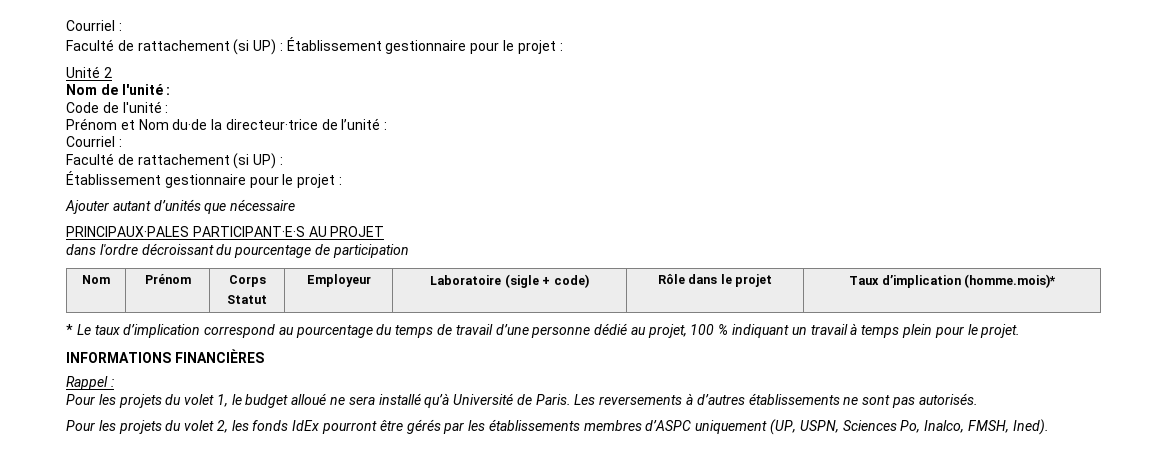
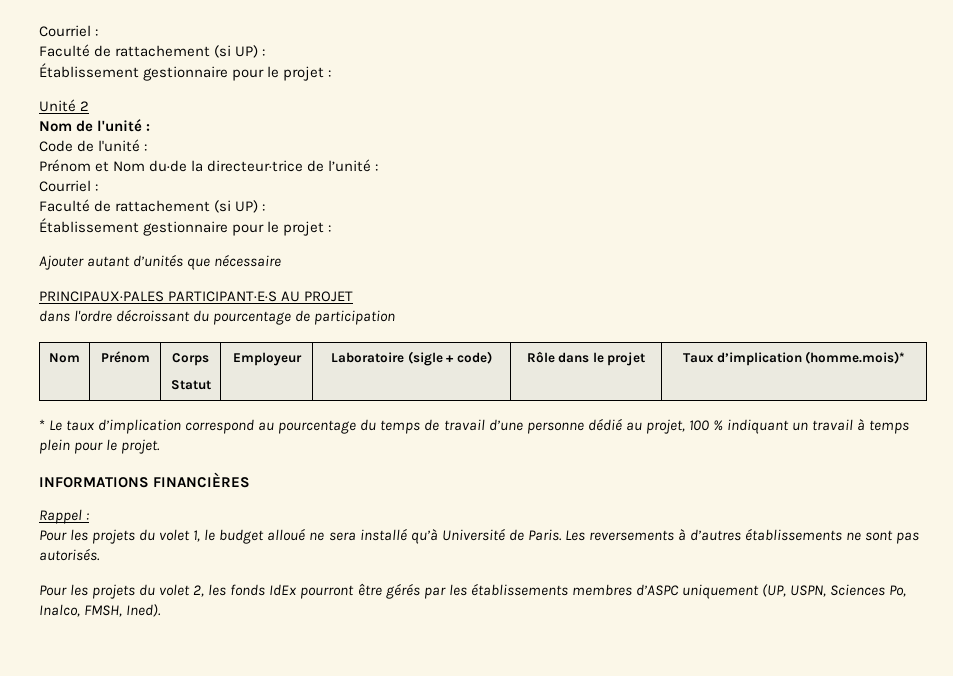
[66,20,122,31] [66,39,283,55] Courriel : // Faculté de rattachement (si UP) : -> [39,25,99,37] [39,44,266,58] Courriel : // Faculté de rattachement (si UP) : //

